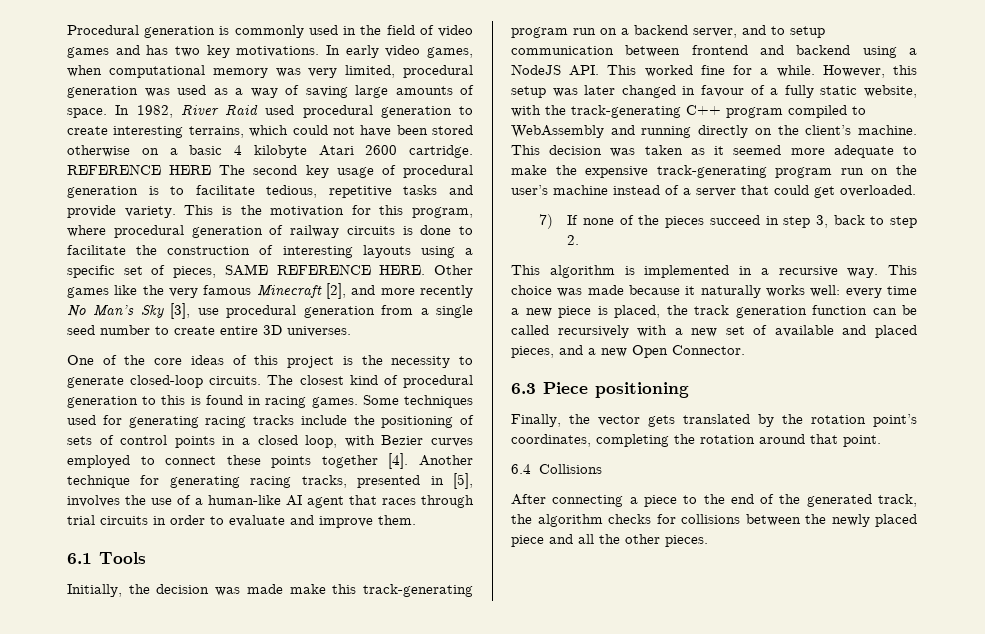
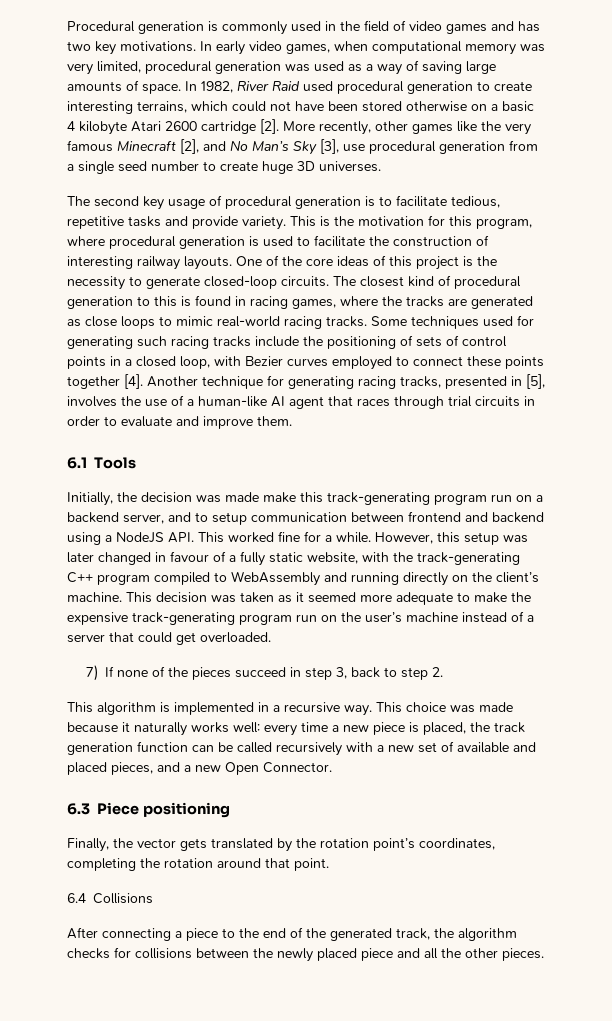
[409,145,473,158] [67,164,212,175] cartridge. REFERENCE HERE -> [201,119,531,135] [67,139,538,155] [67,161,381,174] cartridge [2]. More recently, other games like the very famous Minecraft [2], and No Man’s Sky [3], use procedural generation from a single seed number to create huge 3D universes. //
[269,225,452,238] of railway circuits is done -> [249,236,293,247] is used
[362,245,474,258] [67,264,474,278] [67,283,473,299] [67,303,474,319] [67,325,351,337] layouts using a specific set of pieces, SAME REFERENCE HERE. Other games like the very famous Minecraft [2], and more recently No Man’s Sky [3], use procedural generation from a single seed number to create entire 3D universes. // -> [137,256,232,270] railway layouts.
[311,397,358,408] games. -> [292,296,533,309] [67,316,367,329] games, where the tracks are generated as close loops to mimic real-world racing tracks.
(199, 422) none -> [137,336,167,347] such

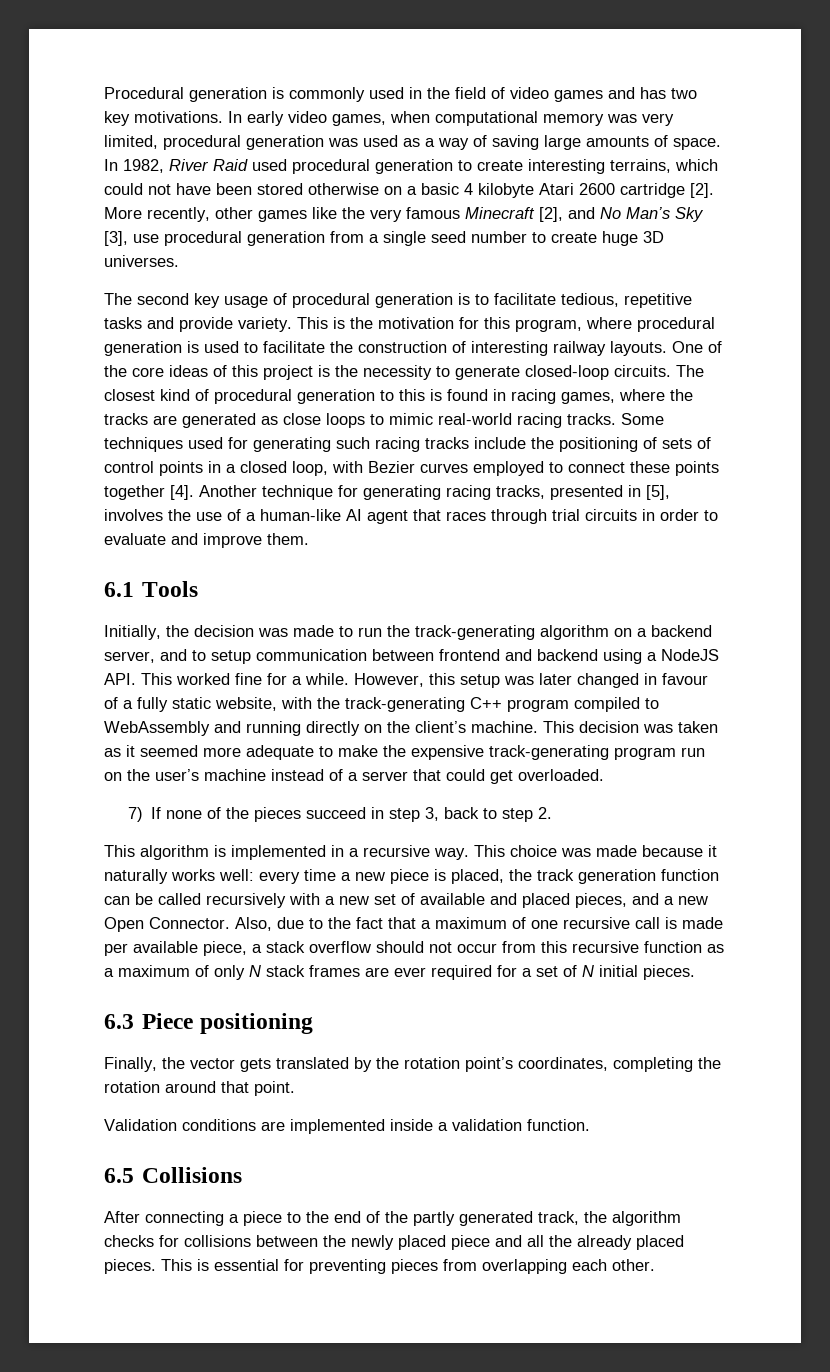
[263,492,512,505] make this track-generating program run -> [339,625,609,640] to run the track-generating algorithm
(332, 767) none -> [235,917,723,931] [104,941,724,956] [104,965,695,980] Also, due to the fact that a maximum of one recursive call is made per available piece, a stack overflow should not occur from this recursive function as a maximum of only N stack frames are ever required for a set of N initial pieces.
[67,893,86,903] 6.4 -> [104,1119,590,1134] [104,1168,134,1183] Validation conditions are implemented inside a validation function. // 6.5
(326, 933) none -> [413,1211,455,1226] partly
[465,948,544,961] other pieces. -> [577,1235,684,1250] [104,1259,655,1274] already placed pieces. This is essential for preventing pieces from overlapping each other.

